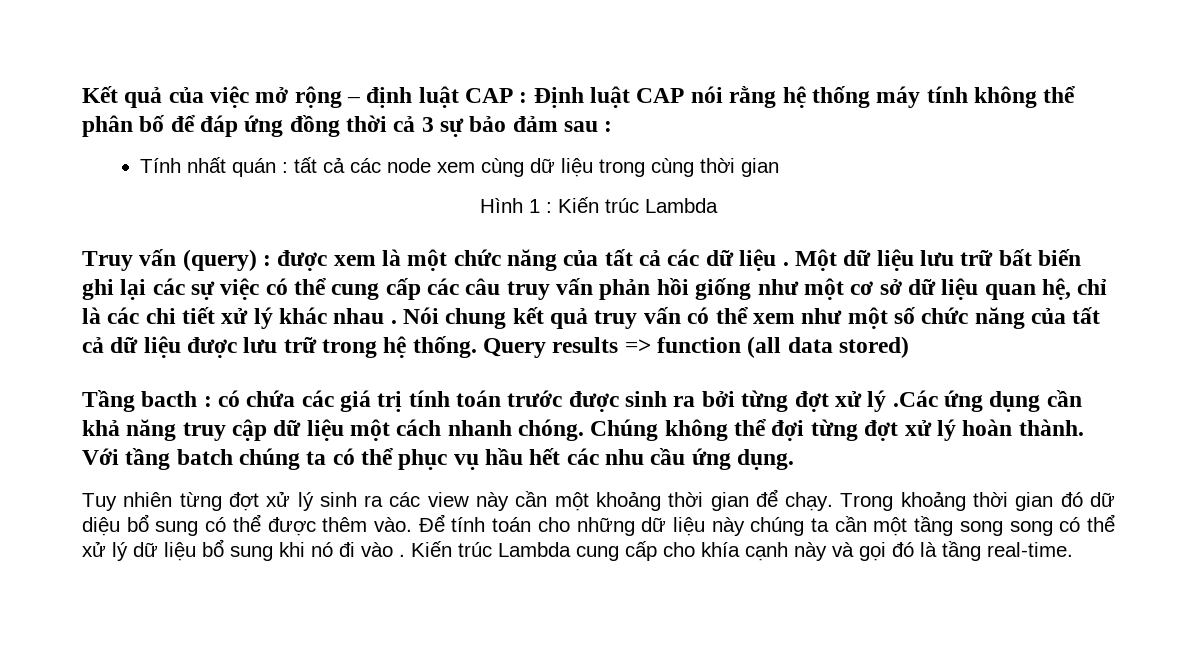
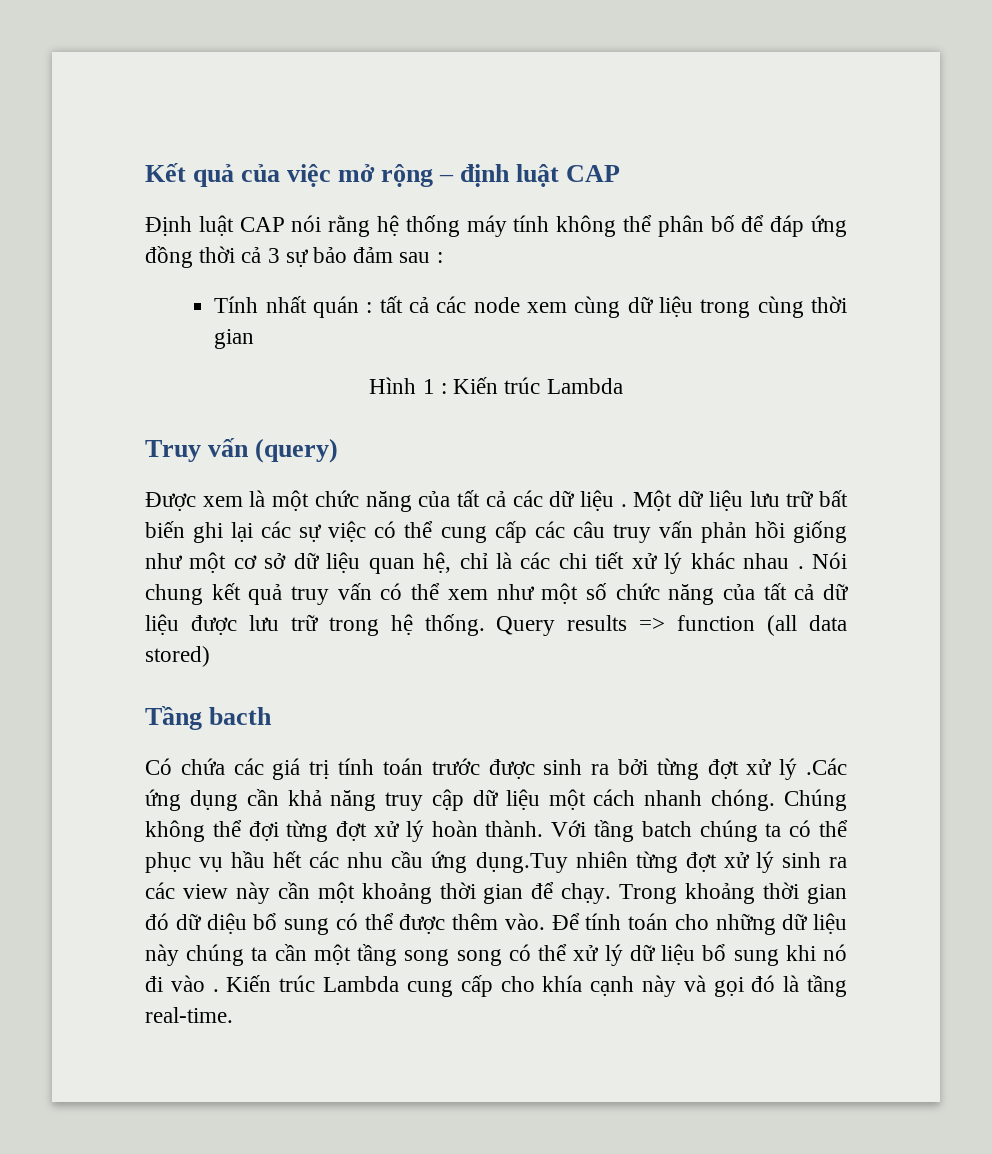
[519,92,528,103] : -> (621, 173) //
[263,250,328,271] : được -> [145,492,196,511] // Được
[203,390,241,407] : có -> [145,758,172,775] // Có
[737,449,795,470] [82,493,117,511] dụng. // Tuy -> [475,852,568,873] dụng.Tuy

